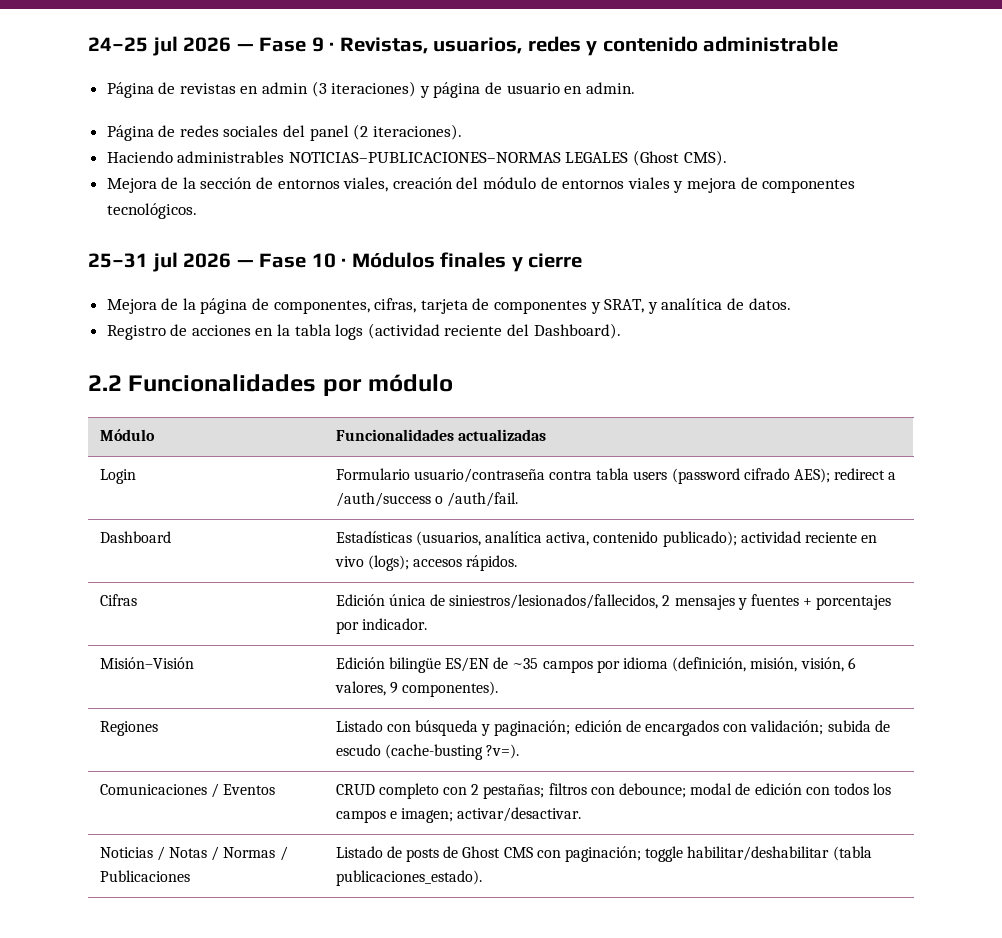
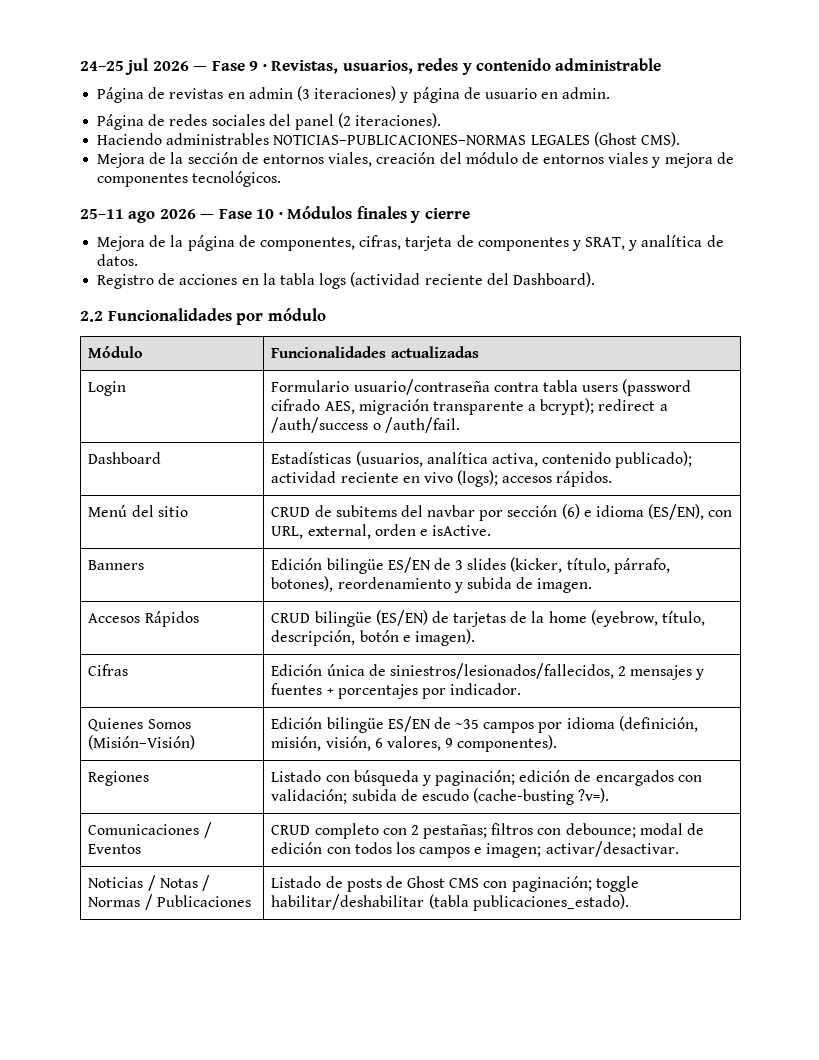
[88,252,178,272] 25–31 jul -> [80,209,156,223] 25–11 ago
[794,468,831,483] AES); -> [324,398,595,415] AES, migración transparente a bcrypt);
(518, 563) none -> [88,505,188,517] [271,504,733,521] [271,524,492,539] [88,560,145,570] [271,557,670,574] [271,576,593,593] [88,611,199,627] [271,610,705,627] [271,629,475,646] // Menú del sitio | CRUD de subitems del navbar por sección (6) e idioma (ES/EN), con URL, external, orden e isActive. // Banners | Edición bilingüe ES/EN de 3 slides (kicker, título, párrafo, botones), reordenamiento y subida de imagen. // Accesos Rápidos | CRUD bilingüe (ES/EN) de tarjetas de la home (eyebrow, título, descripción, botón e imagen).
[99,657,194,669] Misión–Visión -> [88,718,191,731] [88,735,196,750] Quienes Somos (Misión–Visión)

